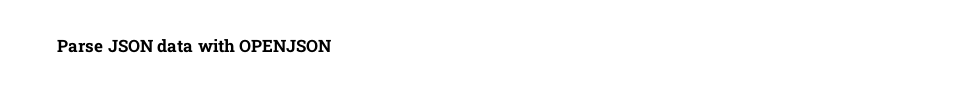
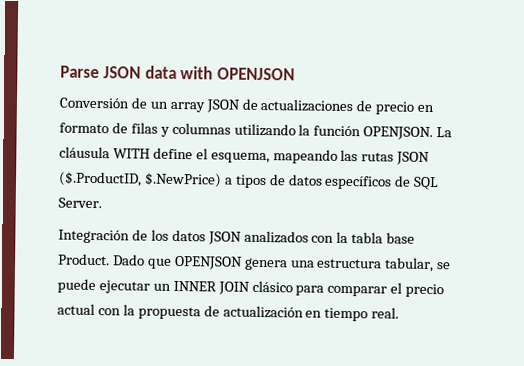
(332, 46) none -> [59,97,435,115] [59,122,453,141] [59,146,431,165] [58,171,440,191] [58,197,102,209] [58,229,416,245] [58,253,452,273] [57,278,445,298] [57,303,400,322] // Conversión de un array JSON de actualizaciones de precio en formato de filas y columnas utilizando la función OPENJSON. La cláusula WITH define el esquema, mapeando las rutas JSON ($.ProductID, $.NewPrice) a tipos de datos específicos de SQL Server. // Integración de los datos JSON analizados con la tabla base Product. Dado que OPENJSON genera una estructura tabular, se puede ejecutar un INNER JOIN clásico para comparar el precio actual con la propuesta de actualización en tiempo real.

